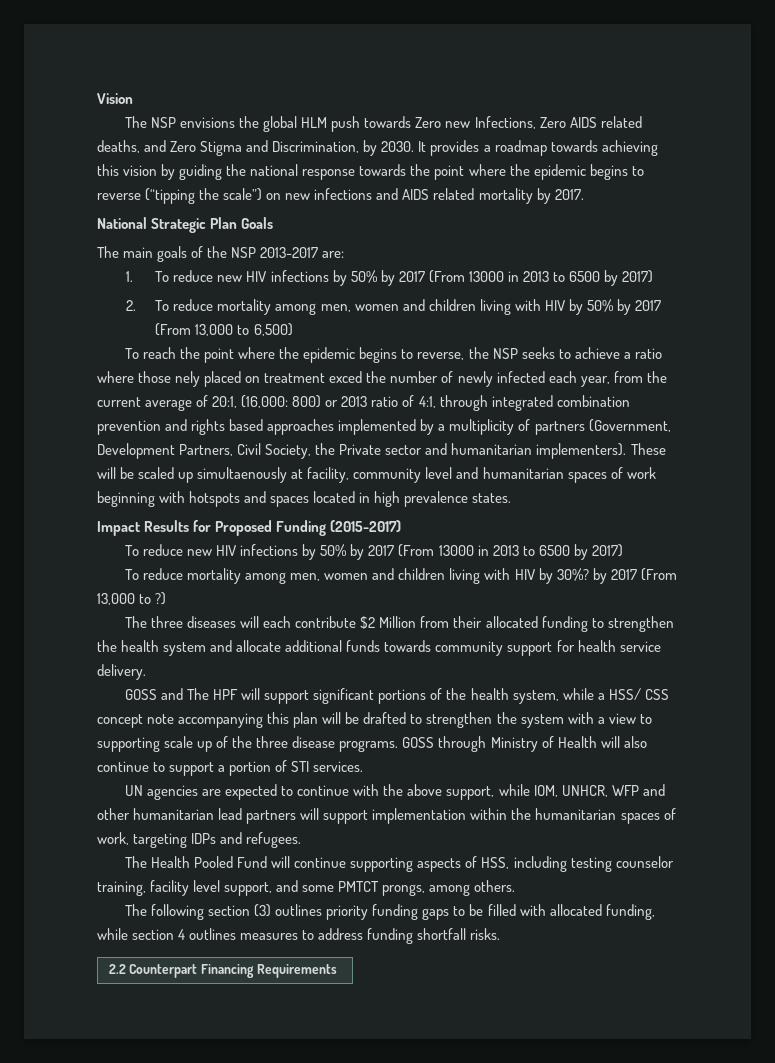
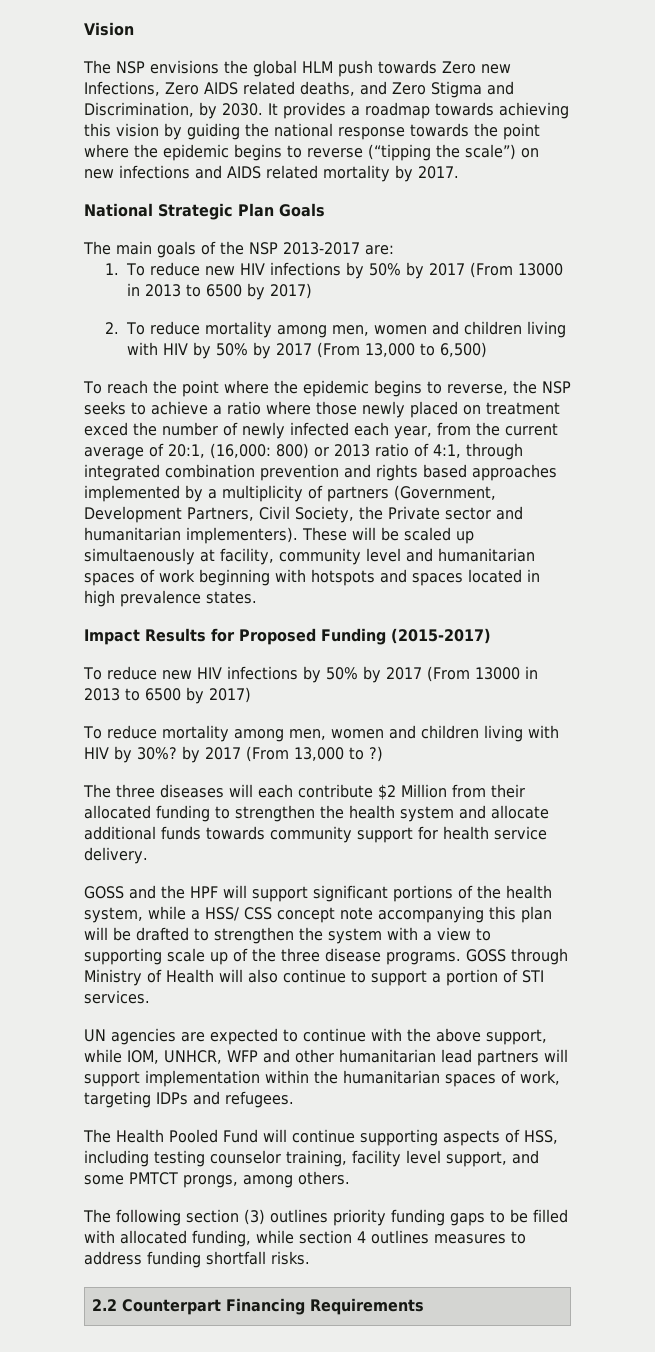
[175,371,201,387] nely -> [362,401,405,418] newly
[187,688,210,700] The -> [161,885,185,899] the

